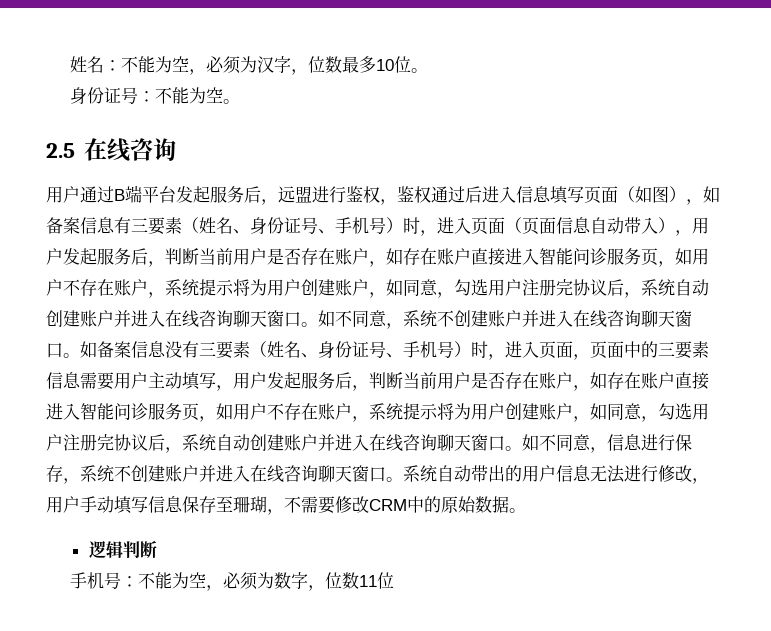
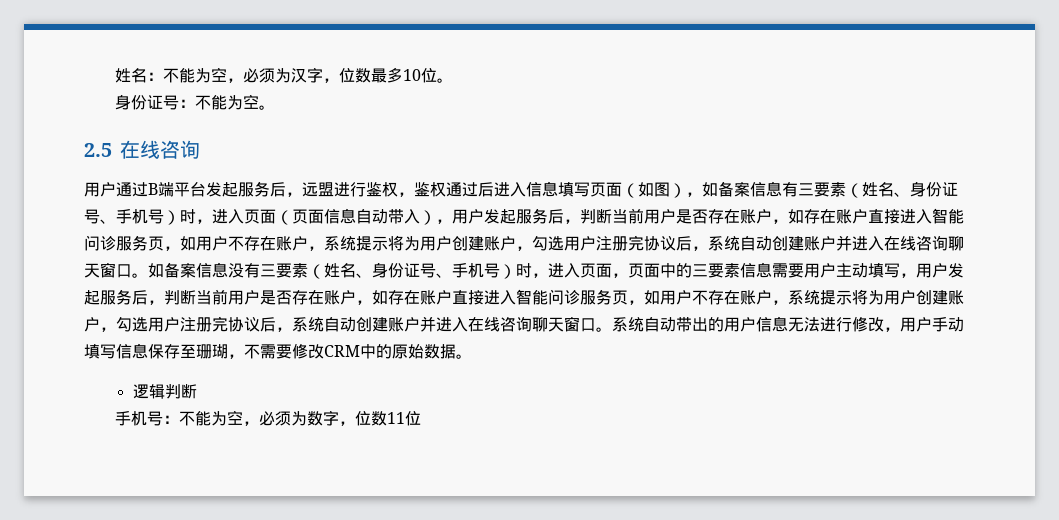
[386,279,454,298] 如同意， -> (532, 248) none
[335,310,692,329] [46,341,97,358] 不同意，系统不创建账户并进入在线咨询聊天窗口。如 -> (164, 270) none
[590,403,658,422] 如同意， -> (116, 329) none
[522,434,692,453] [46,465,403,484] 如不同意，信息进行保存，系统不创建账户并进入在线咨询聊天窗口。 -> (612, 329) none

